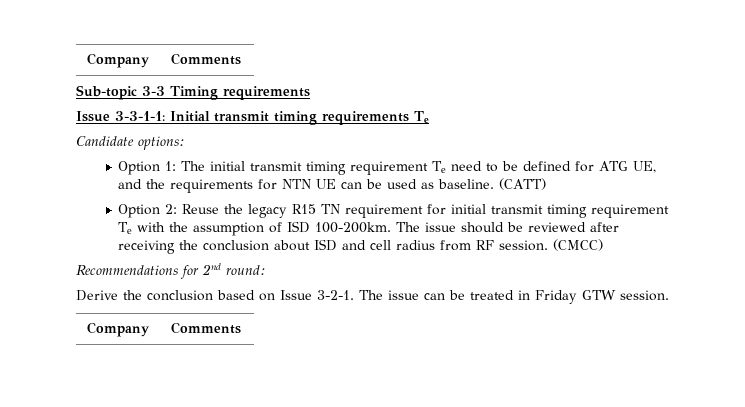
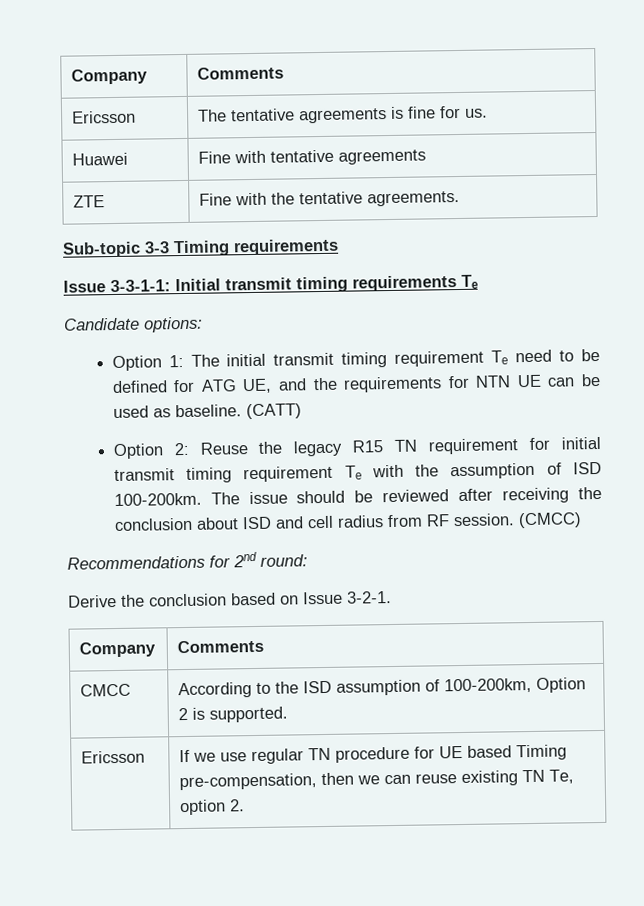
[86,53,149,68] [170,53,241,65] Company | Comments -> [71,68,149,85] [197,66,285,80] [72,110,137,124] [198,105,489,124] [72,152,129,166] [198,149,427,165] [73,195,106,208] [199,190,461,207] Company | Comments // Ericsson | The tentative agreements is fine for us. // Huawei | Fine with tentative agreements // ZTE | Fine with the tentative agreements.
[359,290,669,304] [86,322,149,337] [170,322,241,334] The issue can be treated in Friday GTW session. // Company | Comments -> [79,641,157,658] [177,639,265,654] [80,683,132,697] [178,677,587,699] [178,706,289,723] [81,750,146,764] [179,744,568,765] [179,769,575,791] [180,799,246,816] // Company | Comments // CMCC | According to the ISD assumption of 100-200km, Option 2 is supported. // Ericsson | If we use regular TN procedure for UE based Timing pre-compensation, then we can reuse existing TN Te, option 2.

